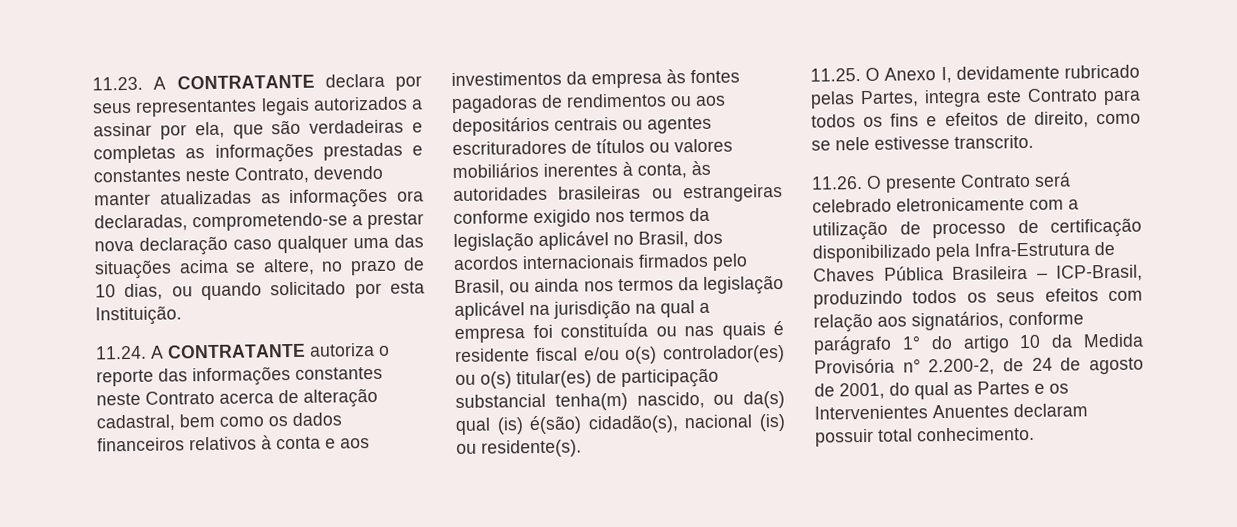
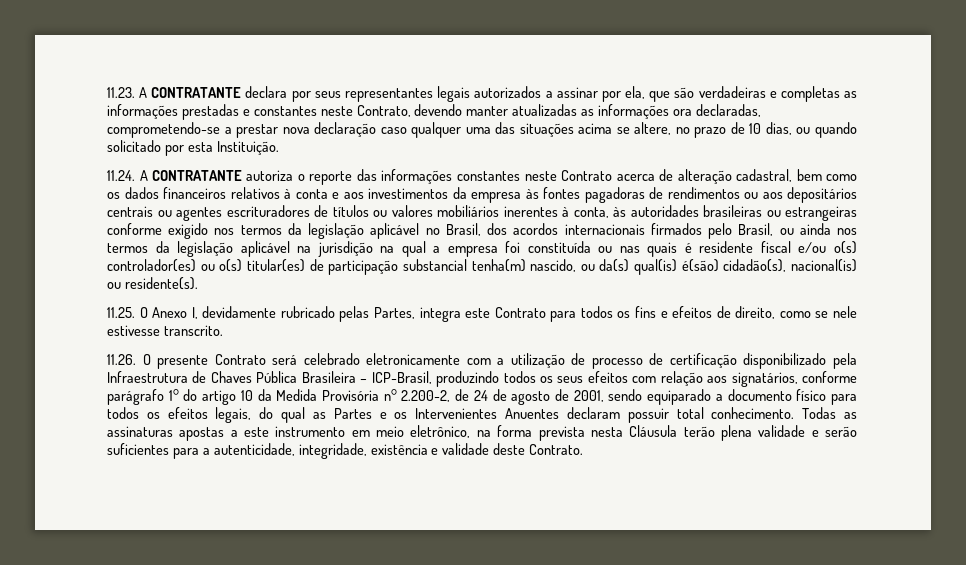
[455,413,786,435] qual (is) é(são) cidadão(s), nacional (is) -> [634,259,857,275] qual(is) é(são) cidadão(s), nacional(is)
[974,242,1090,257] Infra-Estrutura -> [107,371,188,383] Infraestrutura
(885, 391) none -> [608,389,857,405] [107,407,252,423] sendo equiparado a documento físico para todos os efeitos legais,
(1035, 434) none -> [802,407,857,419] [107,425,858,441] [107,443,584,459] Todas as assinaturas apostas a este instrumento em meio eletrônico, na forma prevista nesta Cláusula terão plena validade e serão suficientes para a autenticidade, integridade, existência e validade deste Contrato.

